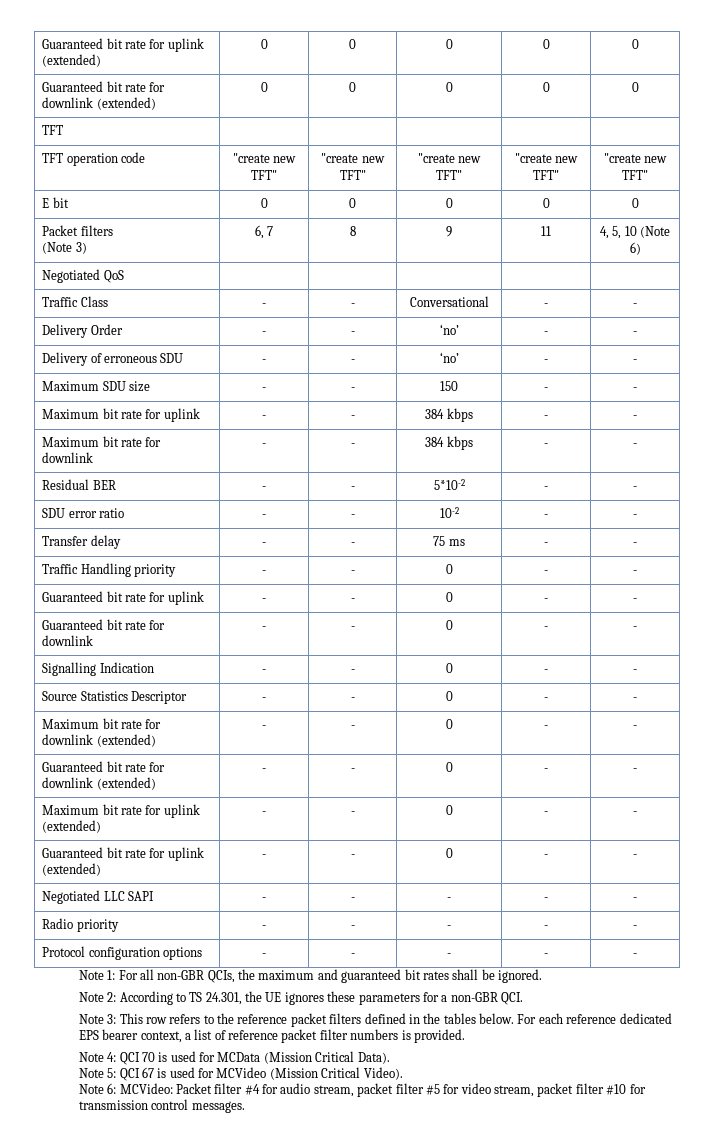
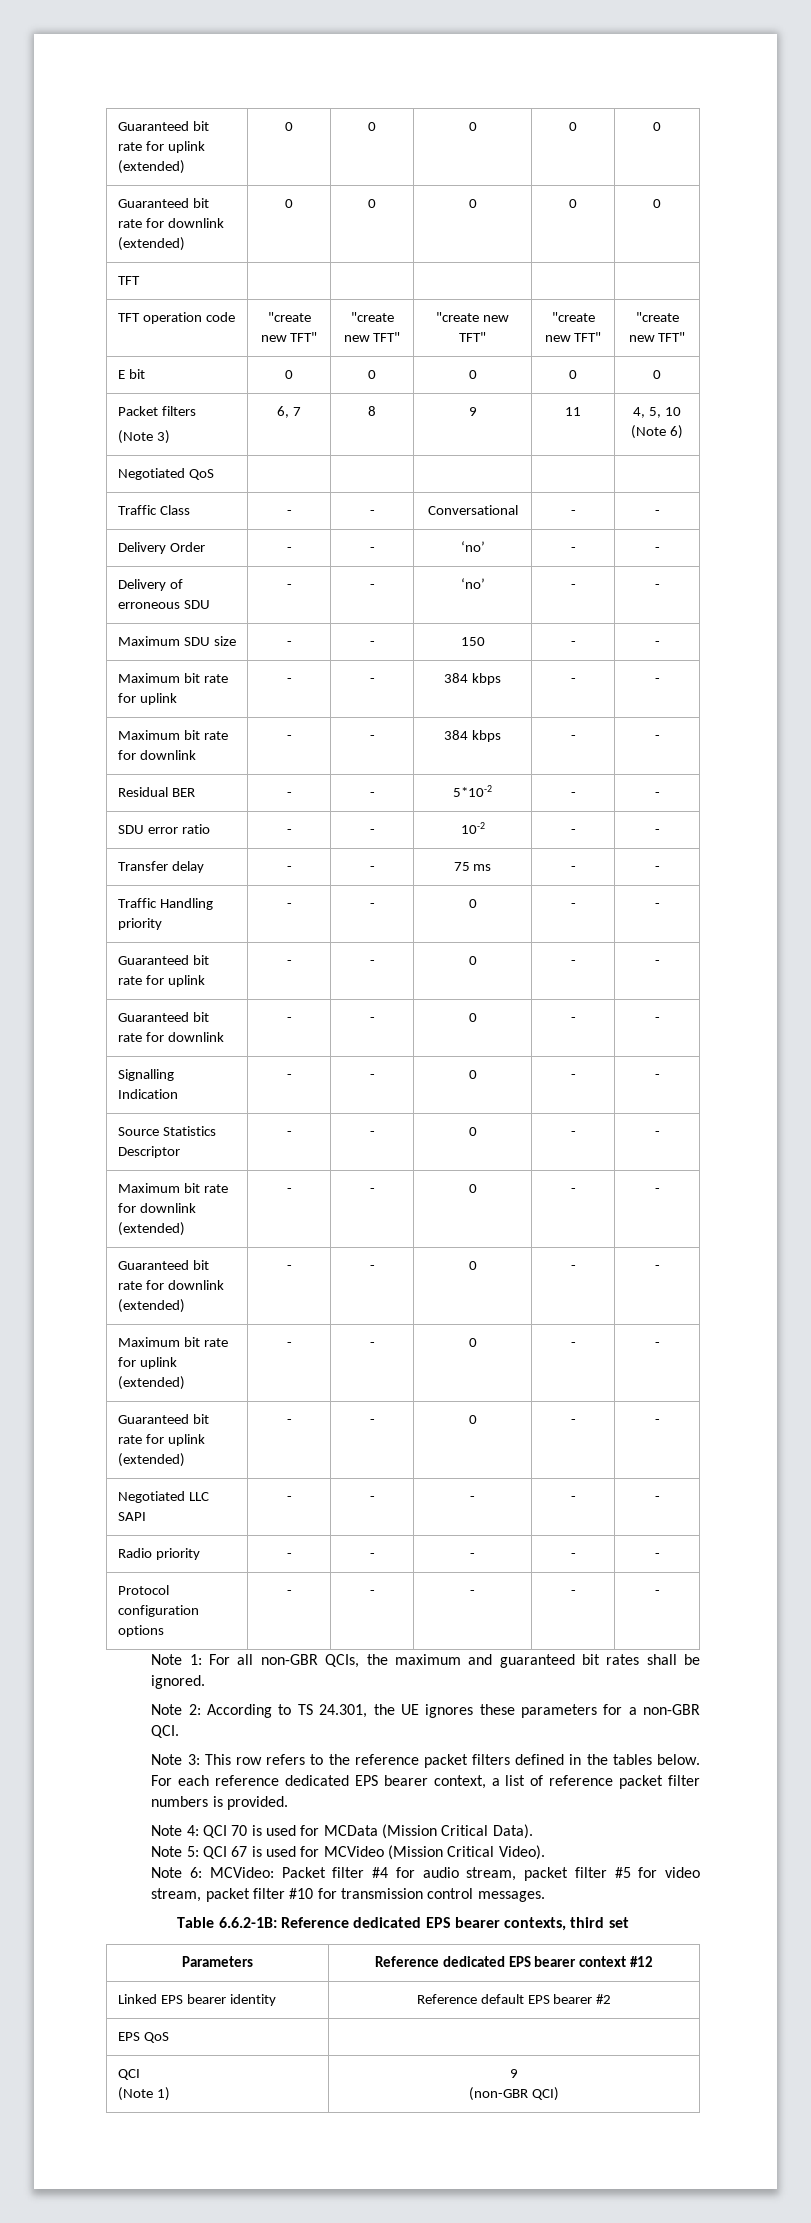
(245, 1107) none -> [177,1917,629,1931] [182,1956,253,1967] [374,1956,654,1967] [117,1994,276,2006] [416,1994,612,2004] [117,2032,169,2043] [117,2069,140,2080] [117,2087,170,2101] [510,2069,518,2078] [469,2087,559,2101] // Table 6.6.2-1B: Reference dedicated EPS bearer contexts, third set // Parameters | Reference dedicated EPS bearer context #12 // Linked EPS bearer identity | Reference default EPS bearer #2 // EPS QoS | // QCI // (Note 1) | 9 // (non-GBR QCI)

